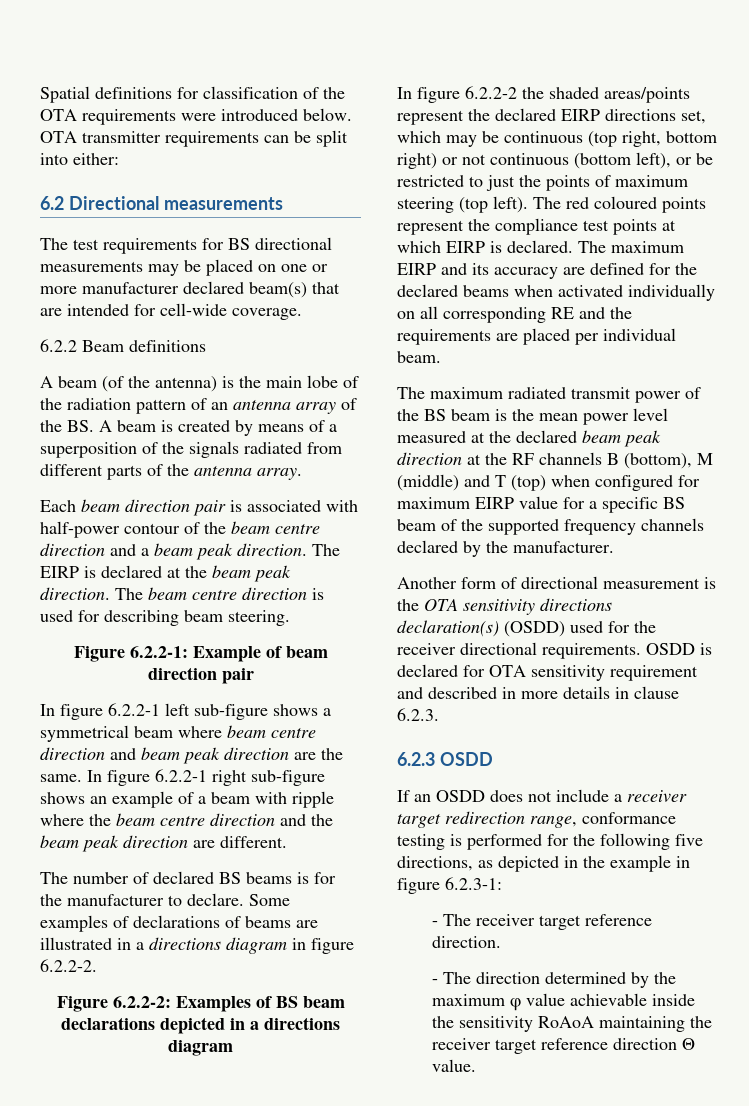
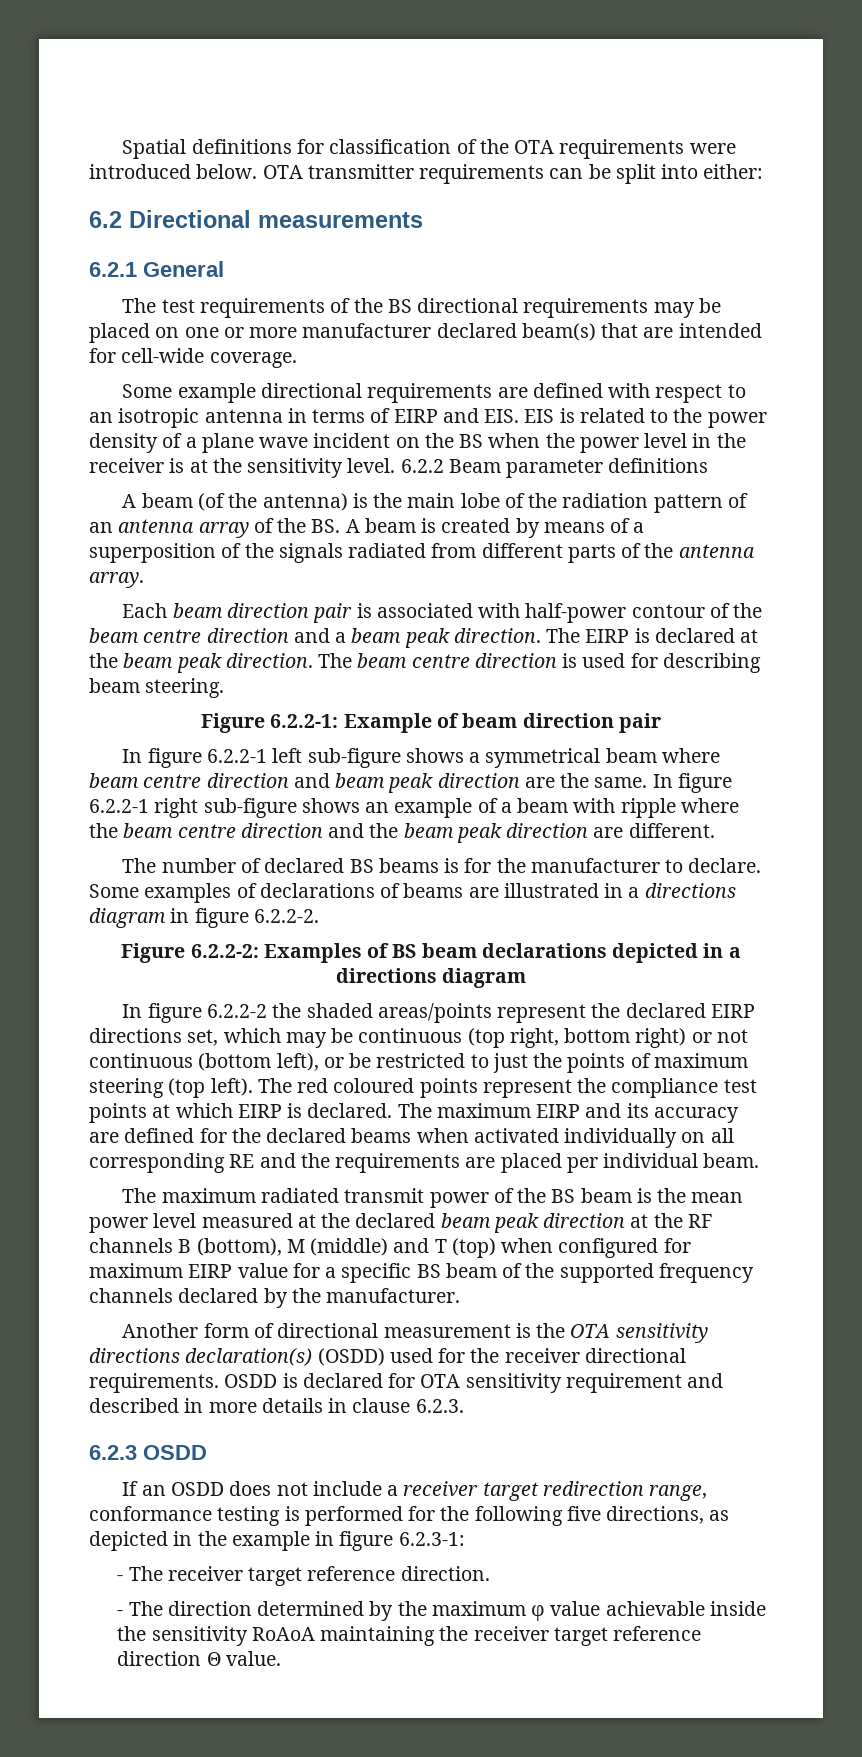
(283, 203) none -> [89,261,224,277] // 6.2.1 General
[202,238,224,250] for -> [330,298,383,313] of the
[40,261,143,272] measurements -> [523,298,649,318] requirements
(302, 314) none -> [122,383,746,403] [89,408,767,428] [89,433,746,453] [89,458,396,478] Some example directional requirements are defined with respect to an isotropic antenna in terms of EIRP and EIS. EIS is related to the power density of a plane wave incident on the BS when the power level in the receiver is at the sensitivity level.
(124, 346) none -> [506,459,604,478] parameter

